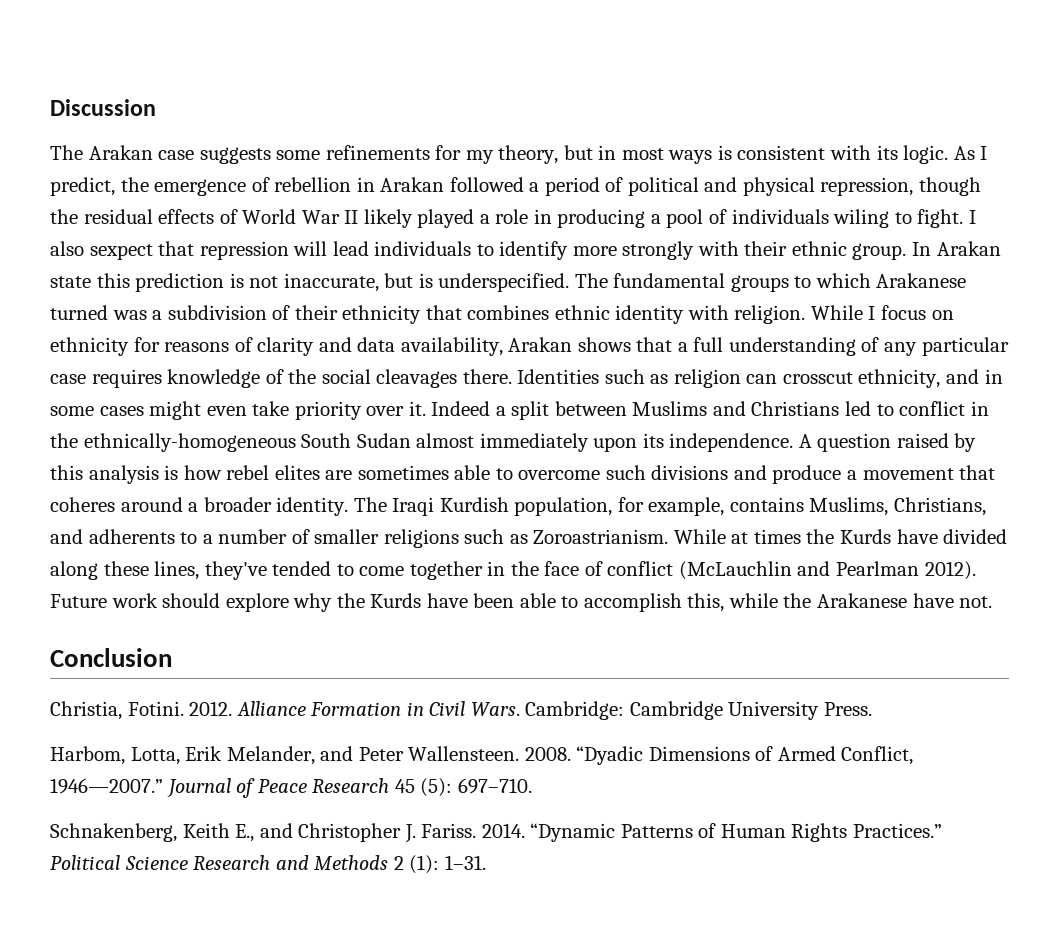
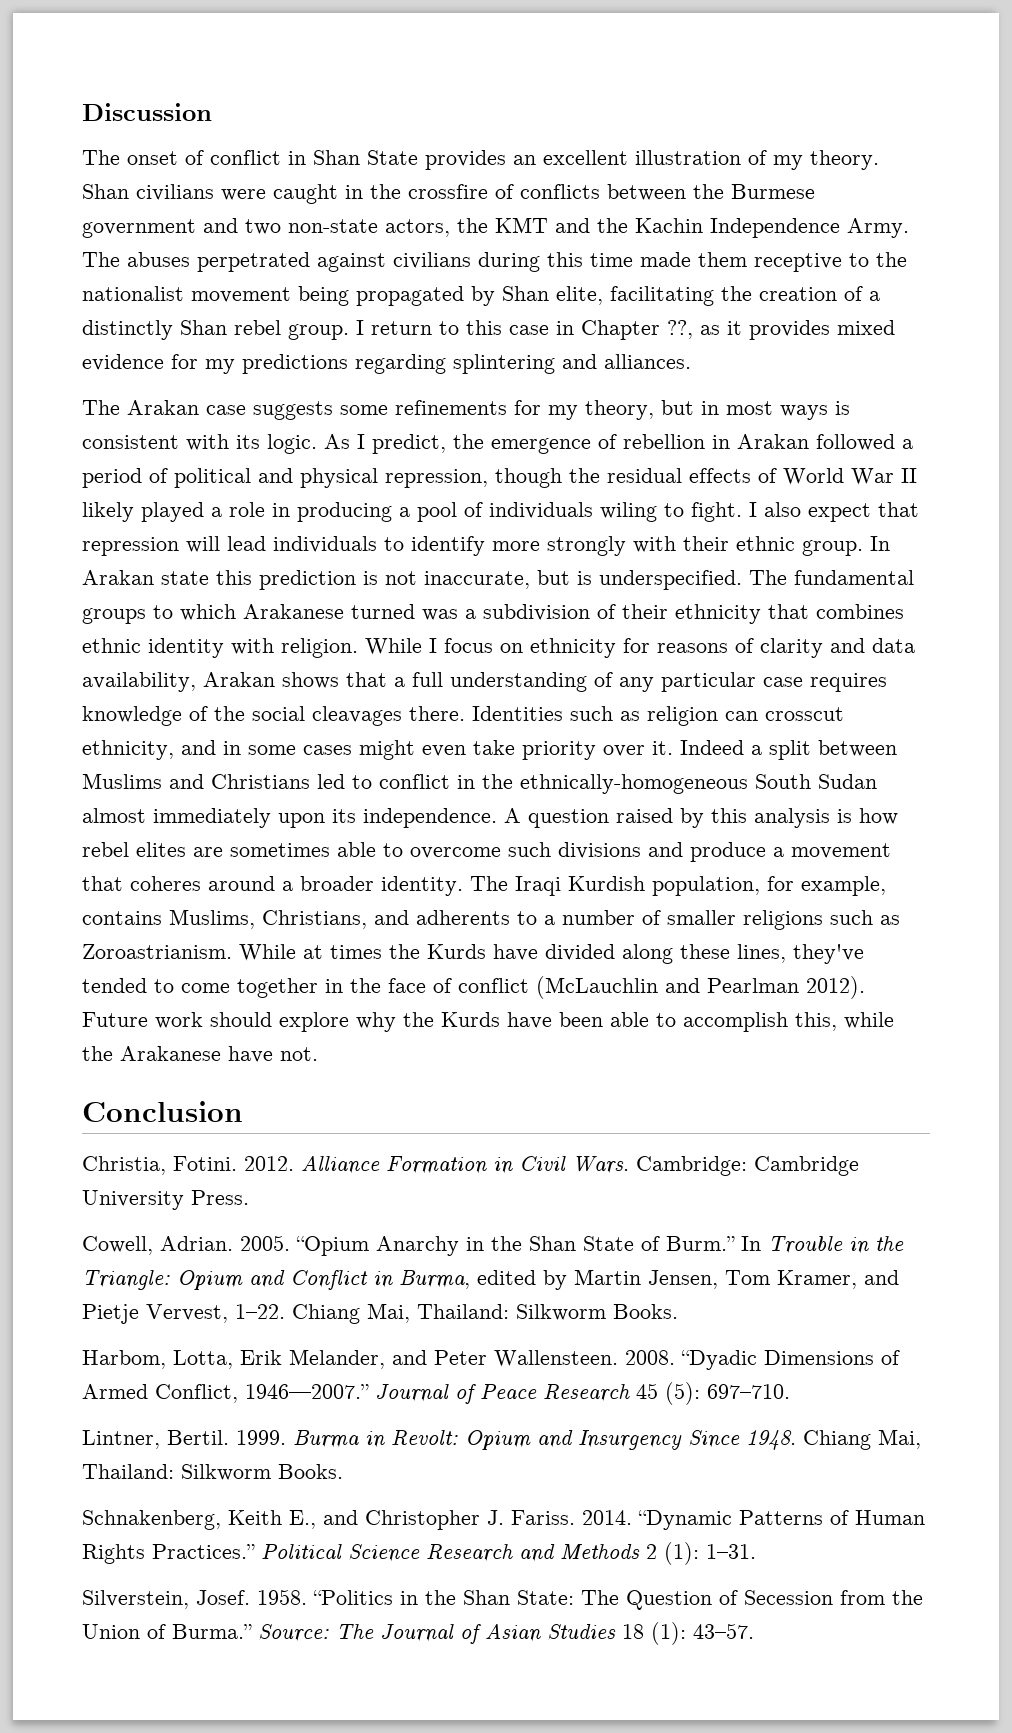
(156, 107) none -> [82,150,879,170] [82,184,815,204] [82,217,909,238] [82,252,907,272] [82,286,880,306] [82,320,895,340] [82,354,691,374] // The onset of conflict in Shan State provides an excellent illustration of my theory. Shan civilians were caught in the crossfire of conflicts between the Burmese government and two non-state actors, the KMT and the Kachin Independence Army. The abuses perpetrated against civilians during this time made them receptive to the nationalist movement being propagated by Shan elite, facilitating the creation of a distinctly Shan rebel group. I return to this case in Chapter ??, as it provides mixed evidence for my predictions regarding splintering and alliances.
[89,244,153,260] sexpect -> [808,503,871,522] expect
(872, 709) none -> [82,1235,904,1256] [82,1269,899,1290] [82,1303,678,1324] // Cowell, Adrian. 2005. “Opium Anarchy in the Shan State of Burm.” In Trouble in the Triangle: Opium and Conflict in Burma, edited by Martin Jensen, Tom Kramer, and Pietje Vervest, 1–22. Chiang Mai, Thailand: Silkworm Books.
(532, 786) none -> [82,1429,921,1450] [82,1464,343,1481] // Lintner, Bertil. 1999. Burma in Revolt: Opium and Insurgency Since 1948. Chiang Mai, Thailand: Silkworm Books.
(486, 862) none -> [82,1589,923,1610] [82,1622,754,1645] // Silverstein, Josef. 1958. “Politics in the Shan State: The Question of Secession from the Union of Burma.” Source: The Journal of Asian Studies 18 (1): 43–57.

